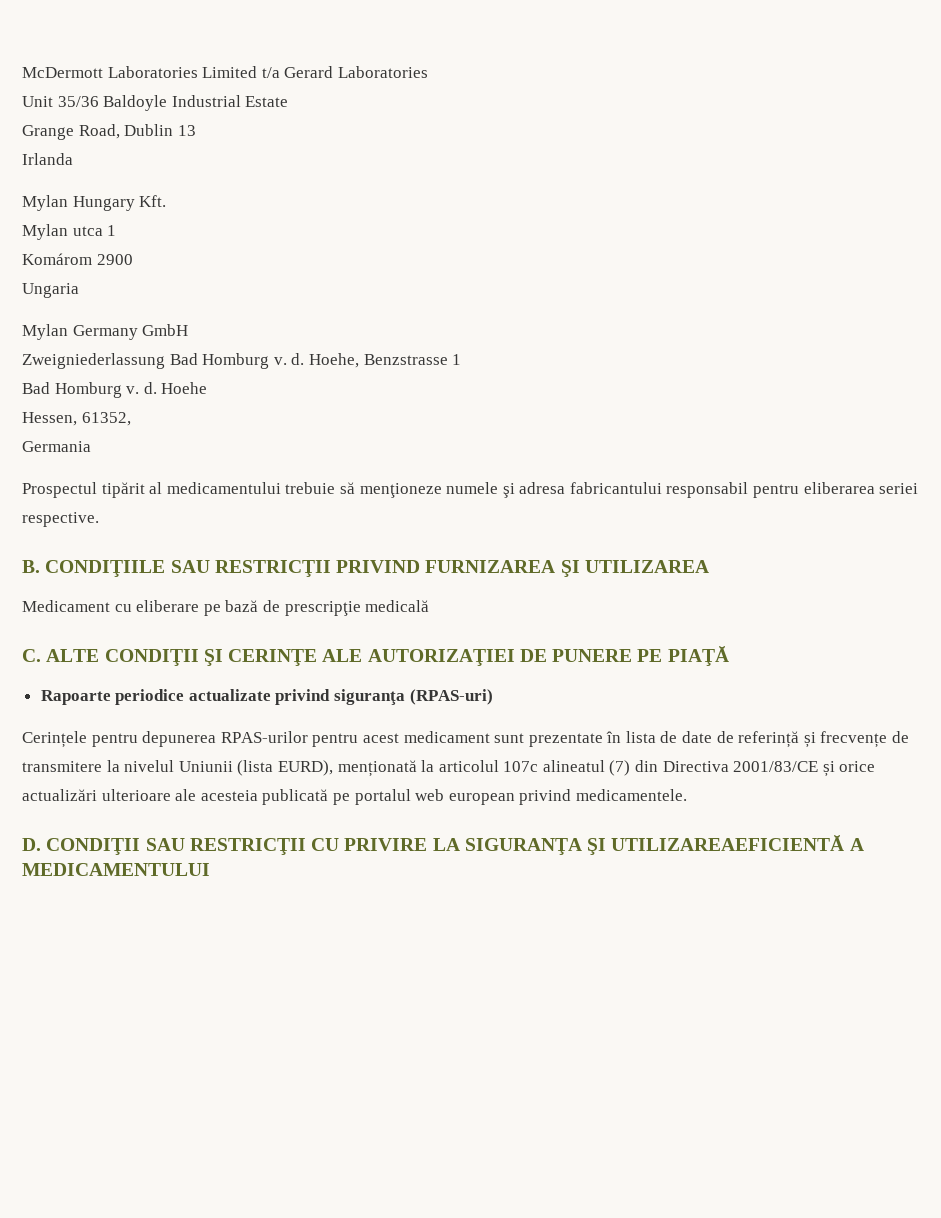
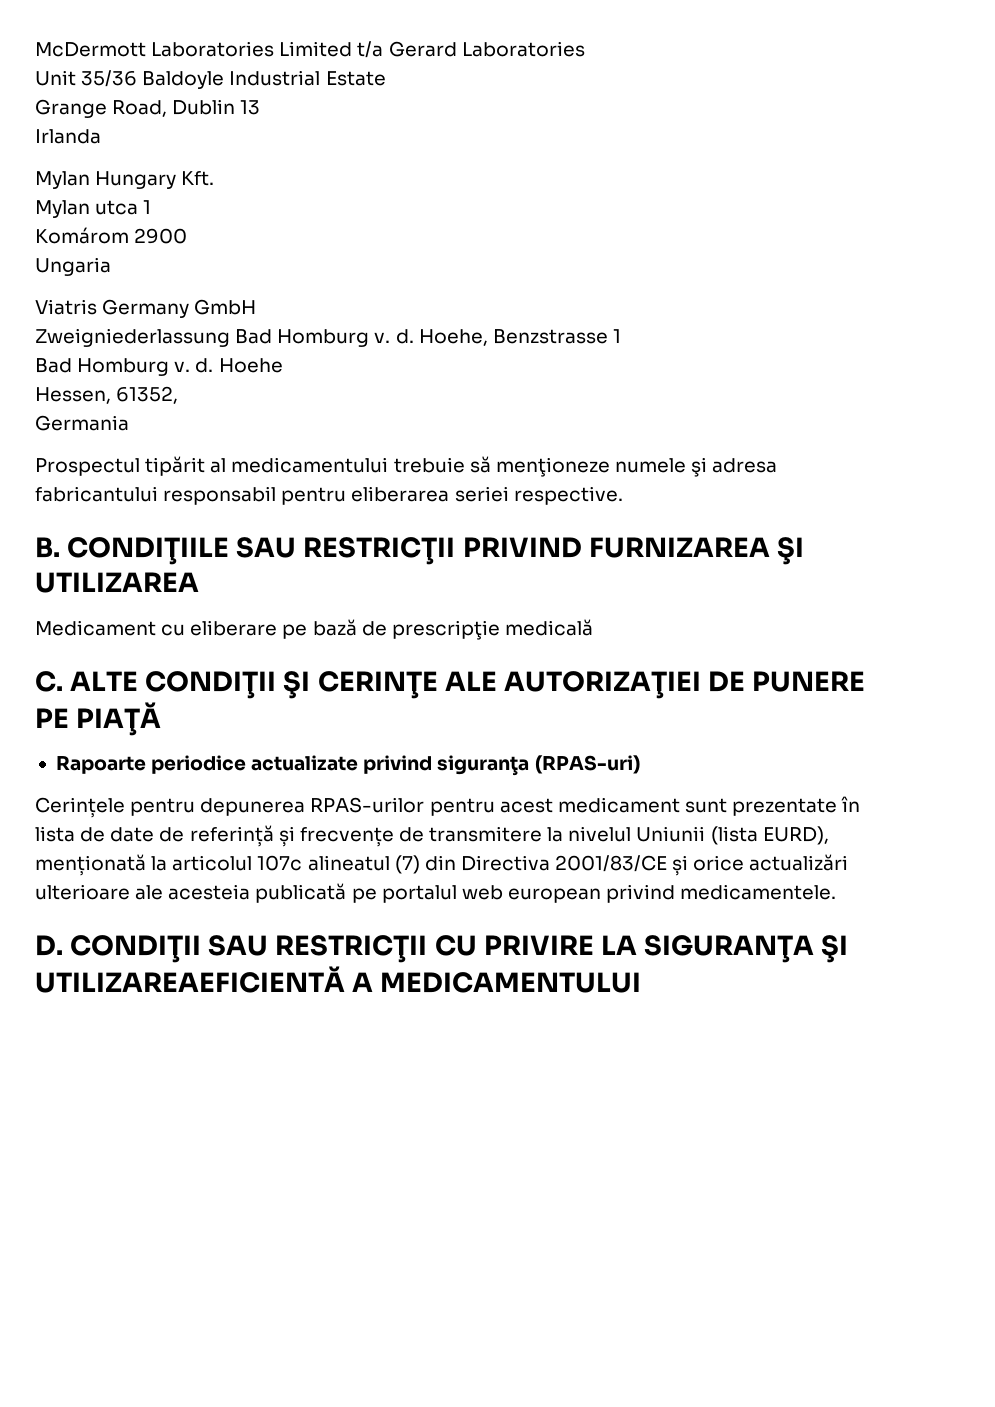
[22,324,68,340] Mylan -> [35,299,97,315] Viatris

